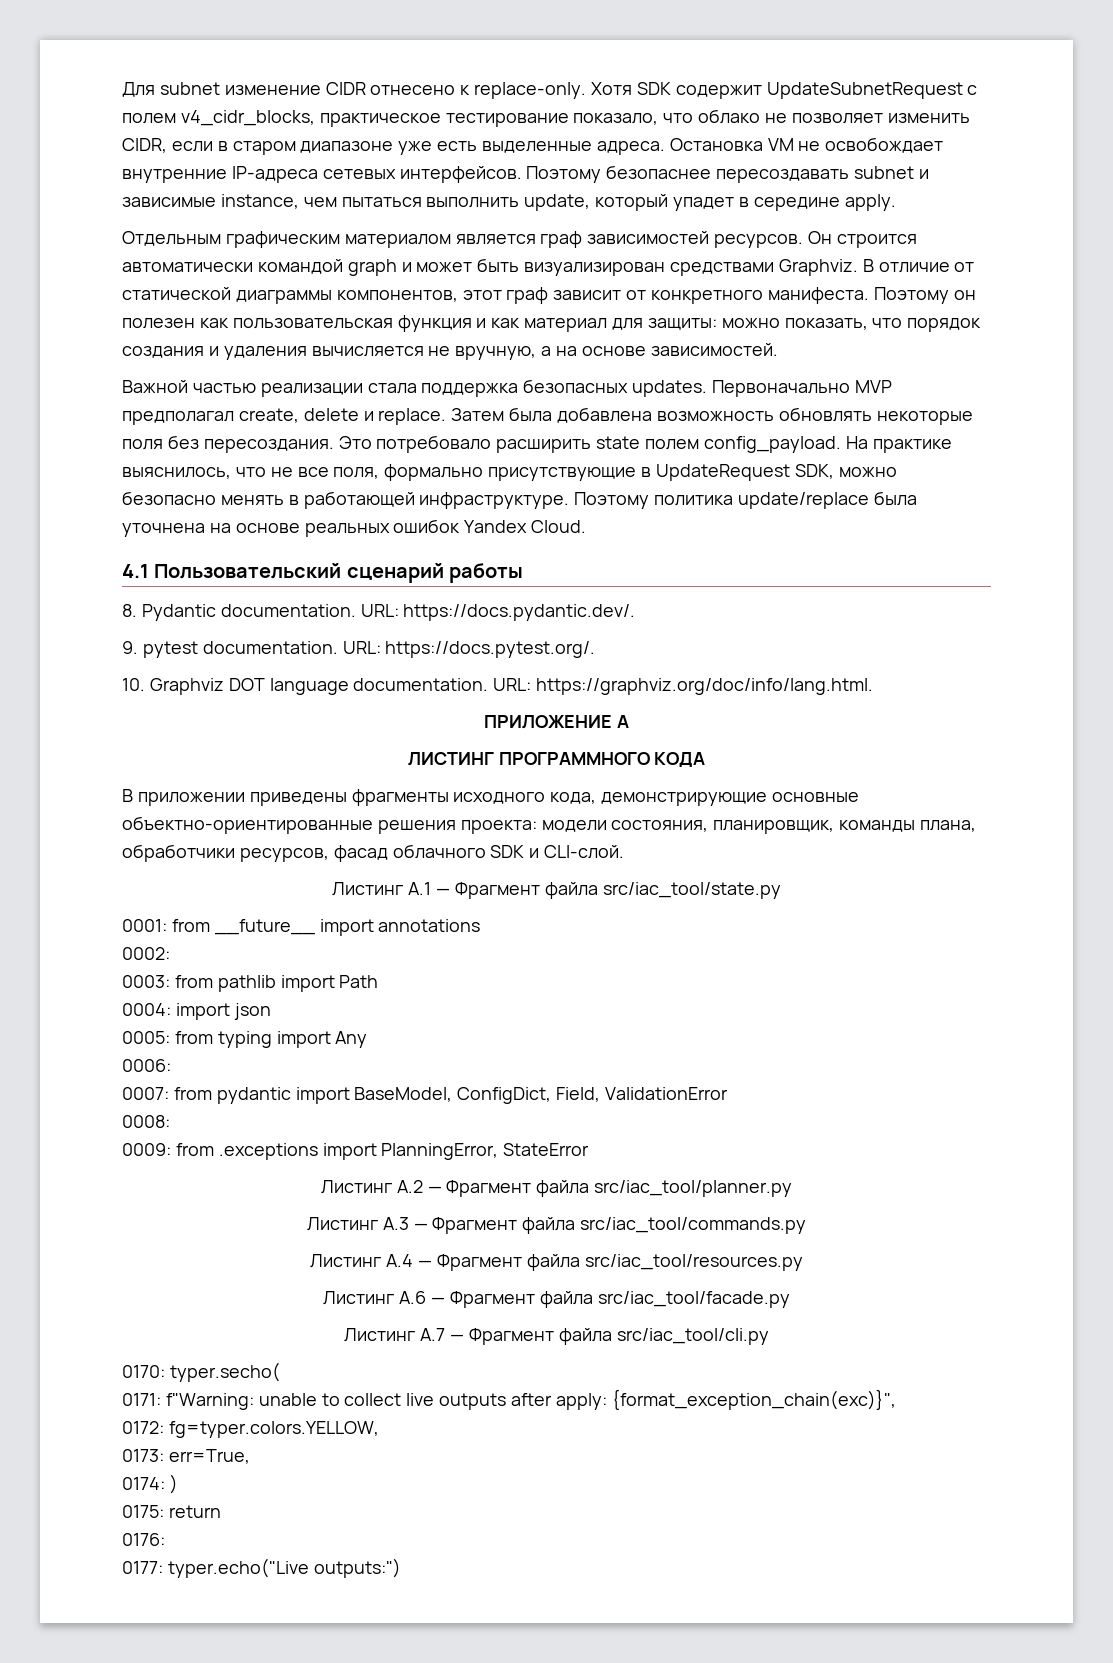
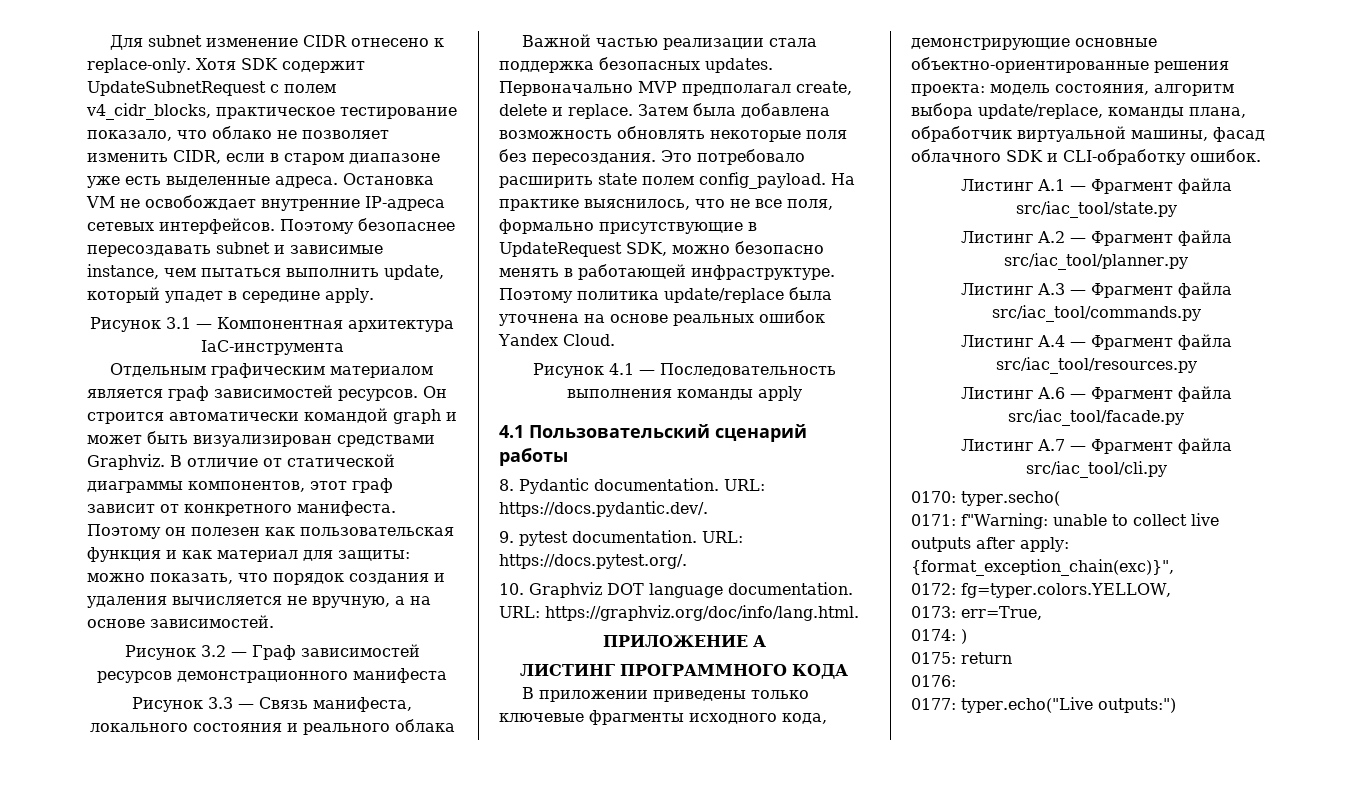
(896, 202) none -> [90,317,454,332] [200,340,344,355] // Рисунок 3.1 — Компонентная архитектура IaC-инструмента
(778, 349) none -> [124,644,420,660] [97,668,447,683] [132,697,412,712] [89,719,455,735] // Рисунок 3.2 — Граф зависимостей ресурсов демонстрационного манифеста // Рисунок 3.3 — Связь манифеста, локального состояния и реального облака
(587, 526) none -> [532,363,836,378] [566,386,802,401] // Рисунок 4.1 — Последовательность выполнения команды apply
(347, 799) none -> [750,690,809,699] [499,713,584,722] только ключевые
[541,820,977,834] [122,844,329,862] модели состояния, планировщик, команды плана, обработчики ресурсов, -> [990,84,1234,96] [911,103,1246,119] [911,126,1208,142] модель состояния, алгоритм выбора update/replace, команды плана, обработчик виртуальной машины,
[544,845,625,859] CLI-слой. -> [1063,149,1261,165] CLI-обработку ошибок.
[122,919,481,936] [122,947,170,960] [122,975,379,992] [122,1003,271,1020] [122,1031,368,1048] [122,1059,171,1072] [122,1087,729,1104] [122,1115,170,1128] [122,1143,590,1160] // 0001: from __future__ import annotations // 0002: // 0003: from pathlib import Path // 0004: import json // 0005: from typing import Any // 0006: // 0007: from pydantic import BaseModel, ConfigDict, Field, ValidationError // 0008: // 0009: from .exceptions import PlanningError, StateError -> (1177, 209) none

